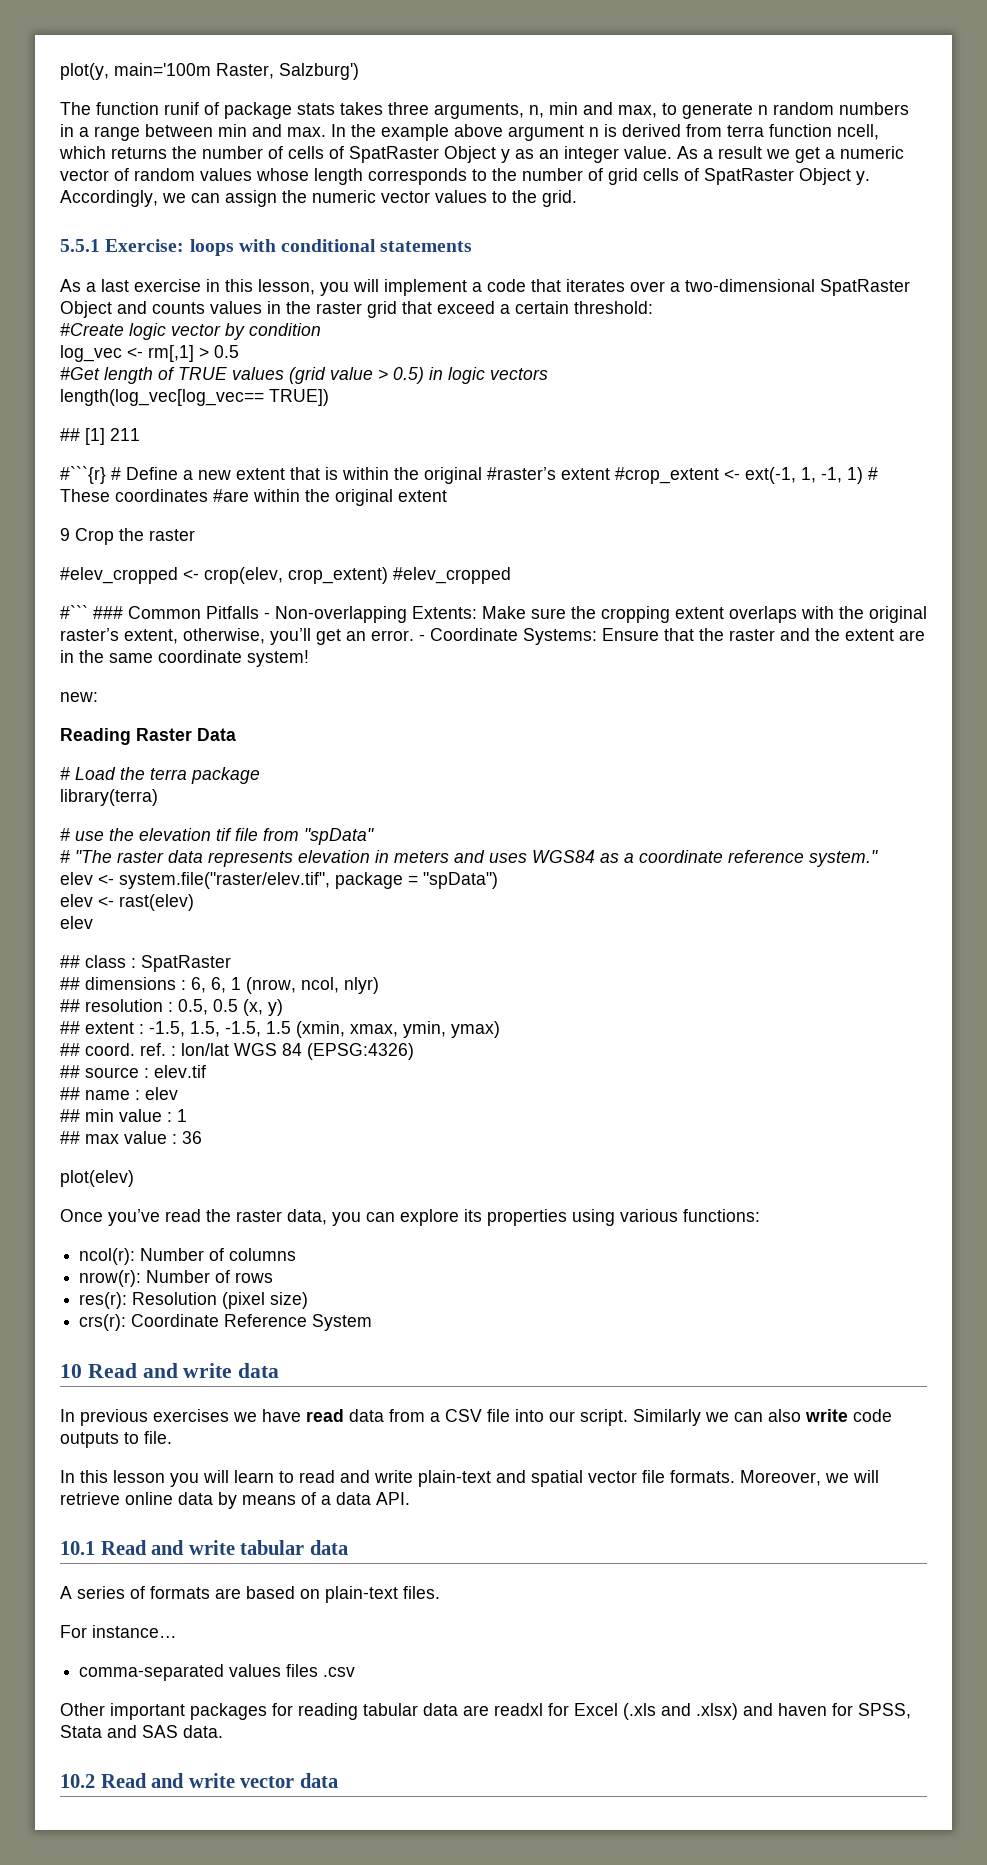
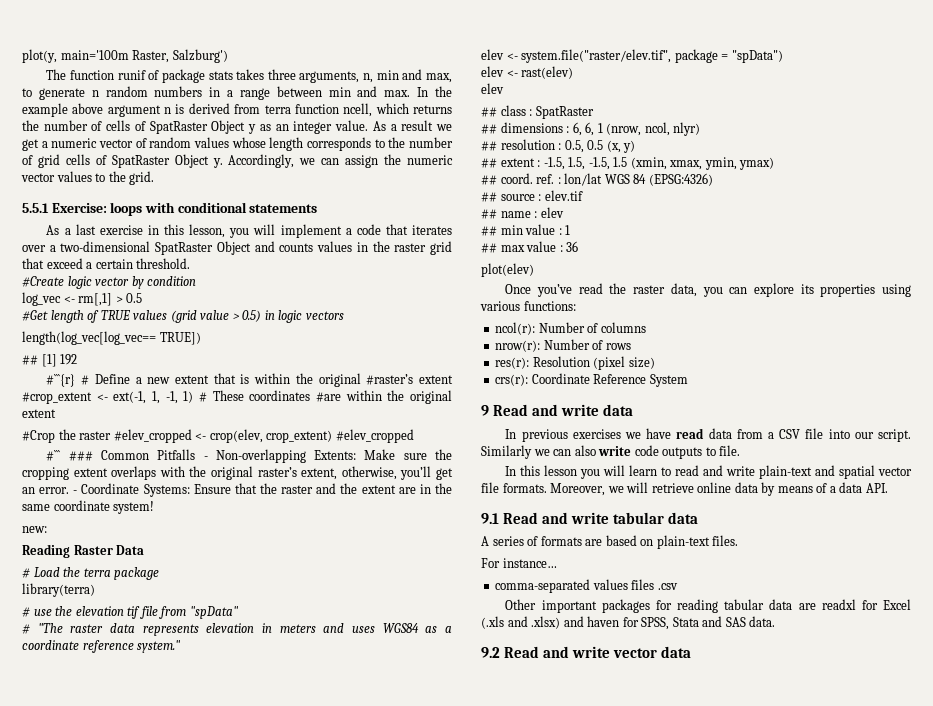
[574,301,653,314] threshold: -> [136,258,191,269] threshold.
[110,428,140,441] 211 -> [60,354,78,365] 192
[60,528,195,545] 9 Crop the raster // -> [22,429,112,443] #Crop the raster
[60,1364,82,1378] 10 -> [481,405,489,416] 9
[60,1541,95,1555] 10.1 -> [481,513,499,524] 9.1
[60,1774,95,1788] 10.2 -> [481,647,500,658] 9.2

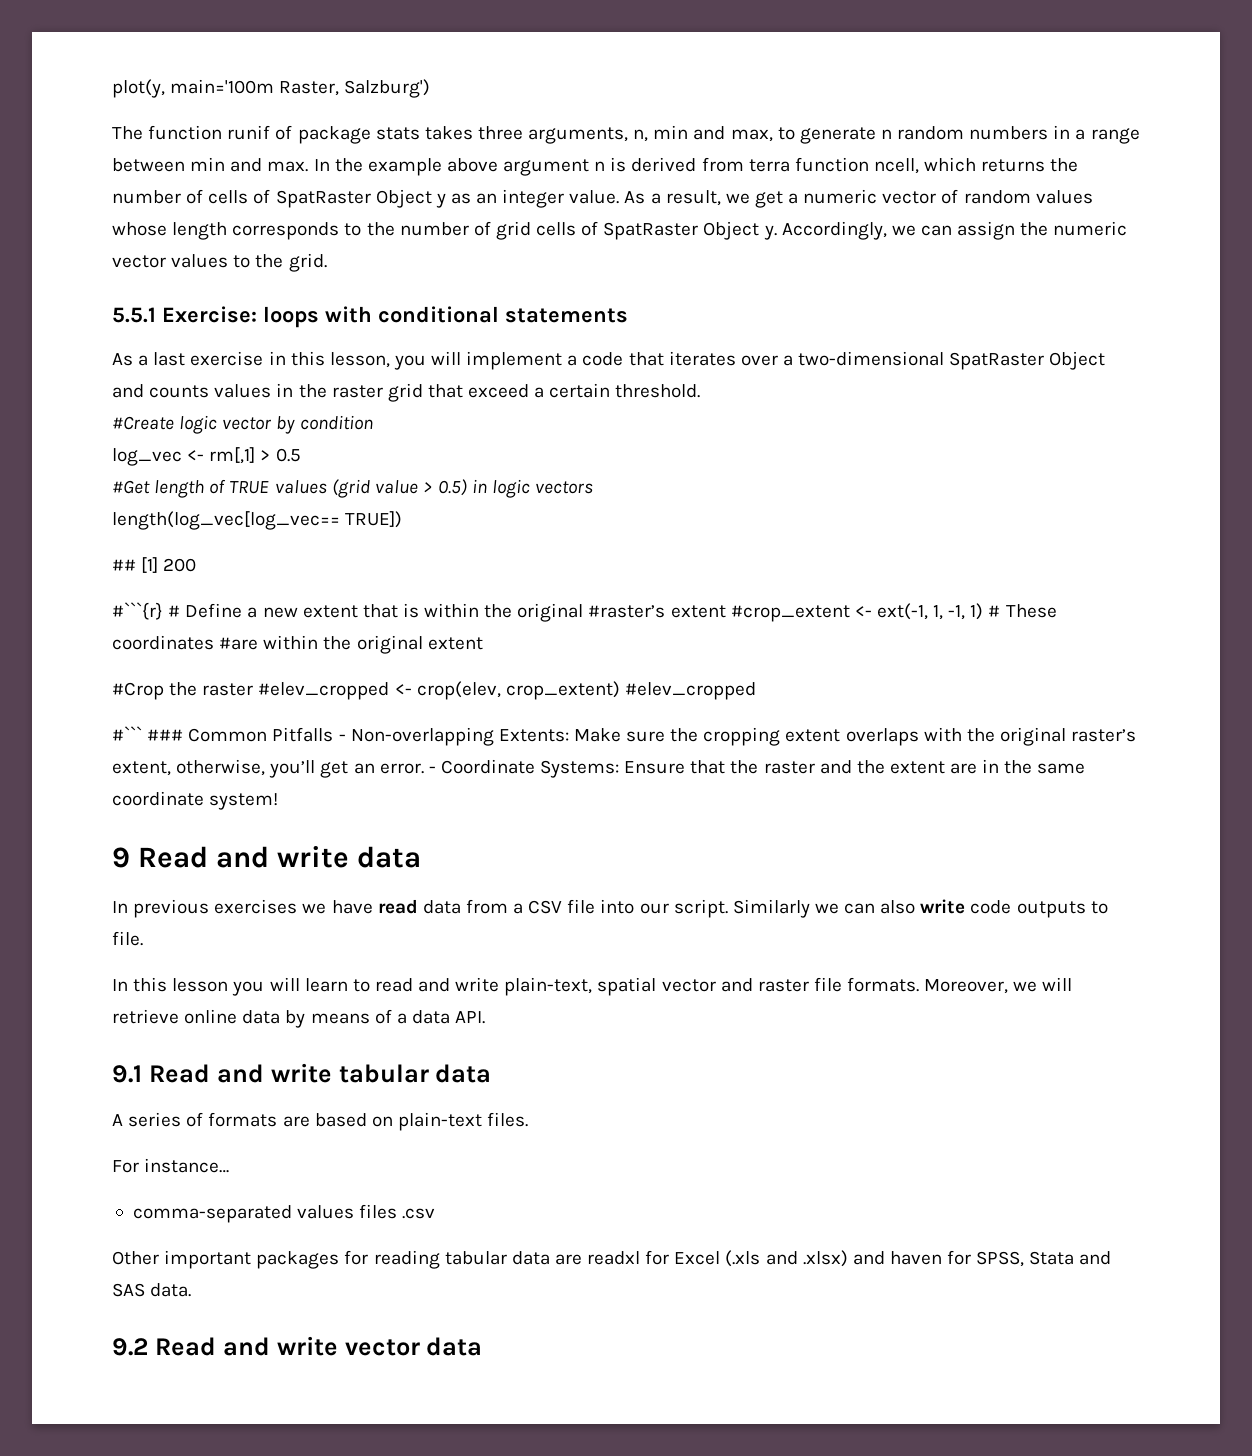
[401,120,434,131] result -> [665,190,721,206] result,
[60,354,78,365] 192 -> [163,558,197,572] 200
[22,526,47,533] [22,544,145,558] [22,567,160,580] [22,583,95,597] [22,606,238,619] [22,623,453,636] [22,640,181,653] [481,49,783,63] [481,66,574,79] [481,83,504,94] [481,105,594,119] [481,122,701,136] [481,139,636,153] [481,157,775,170] [481,173,713,186] [481,190,583,202] [481,207,564,219] [481,224,571,236] [481,241,579,253] [481,263,534,277] [505,283,911,297] [480,301,576,311] [495,322,646,335] [495,339,631,352] [495,356,655,370] [495,373,688,387] // new: // Reading Raster Data // # Load the terra package // library(terra) // # use the elevation tif file from "spData" // # "The raster data represents elevation in meters and uses WGS84 as a coordinate reference system." // elev <- system.file("raster/elev.tif", package = "spData") // elev <- rast(elev) // elev // ## class : SpatRaster // ## dimensions : 6, 6, 1 (nrow, ncol, nlyr) // ## resolution : 0.5, 0.5 (x, y) // ## extent : -1.5, 1.5, -1.5, 1.5 (xmin, xmax, ymin, ymax) // ## coord. ref. : lon/lat WGS 84 (EPSG:4326) // ## source : elev.tif // ## name : elev // ## min value : 1 // ## max value : 36 // plot(elev) // Once you’ve read the raster data, you can explore its properties using various functions: // ncol(r): Number of columns // nrow(r): Number of rows // res(r): Resolution (pixel size) // crs(r): Coordinate Reference System -> (279, 801) none
[759,465,912,479] plain-text and spatial vector -> [504,977,809,996] plain-text, spatial vector and raster

